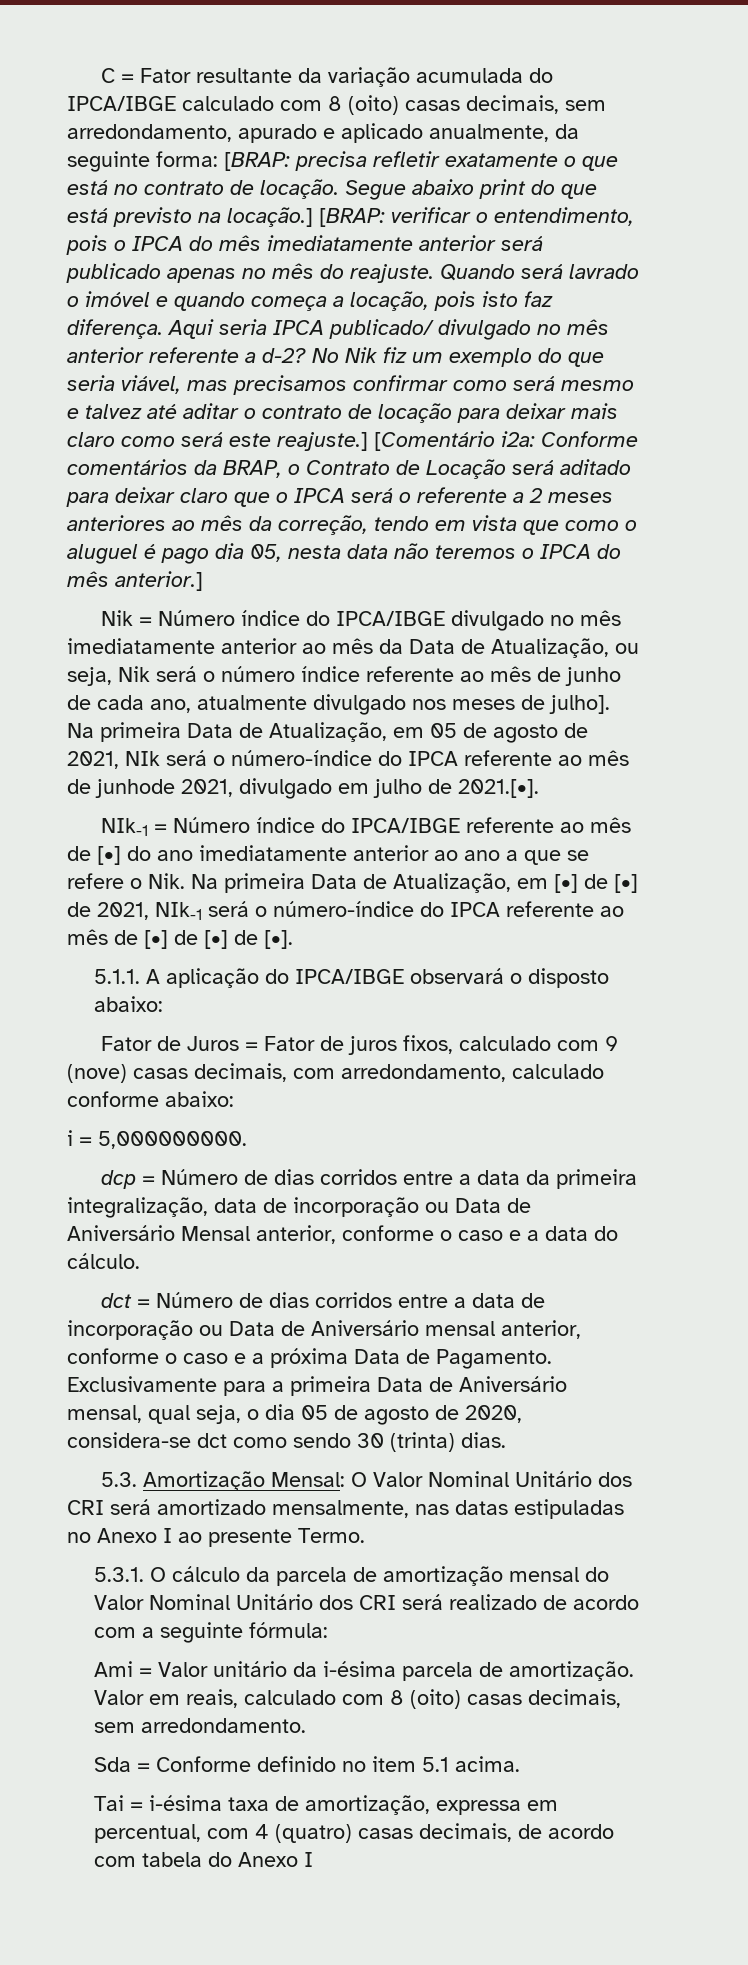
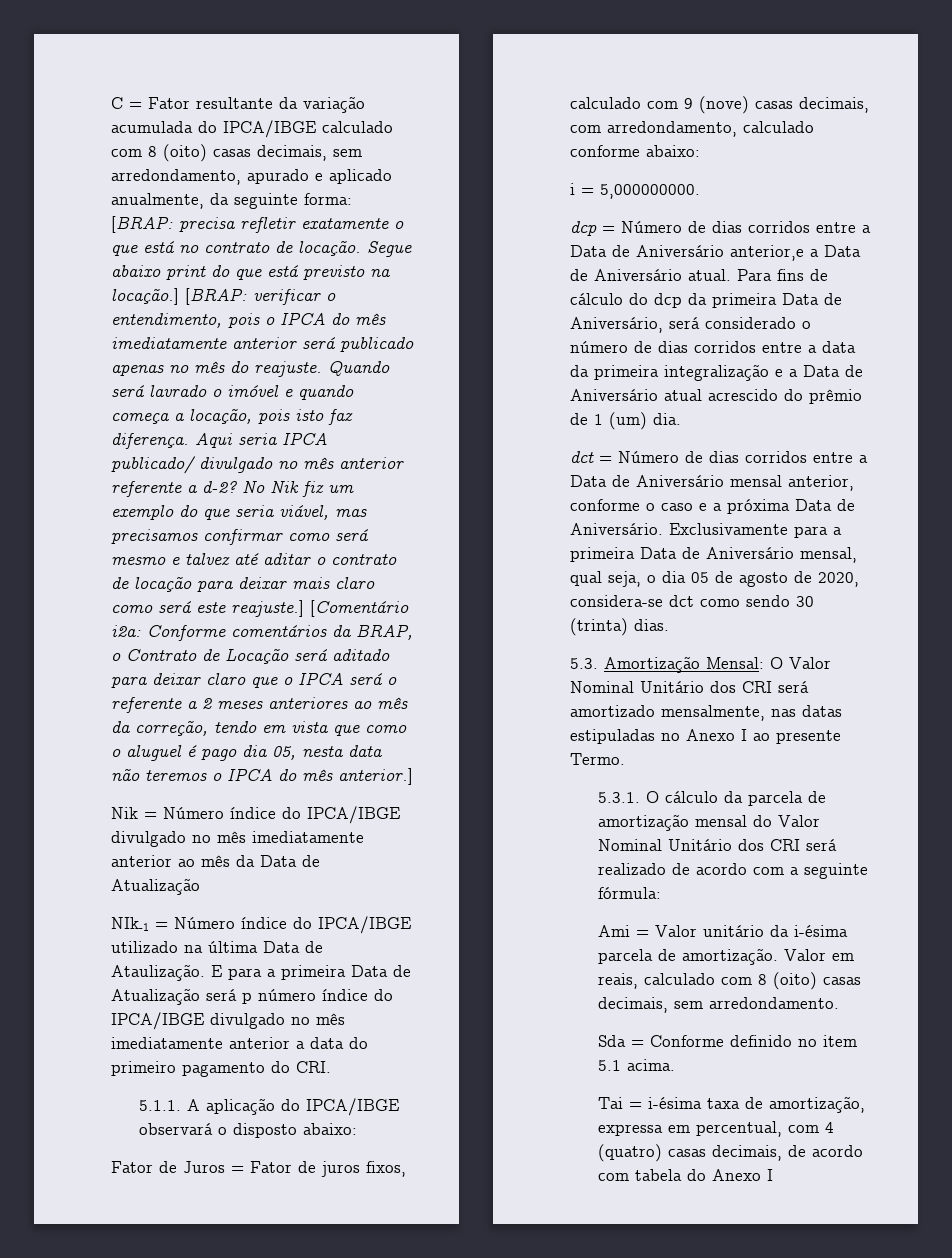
[491,638,639,658] [67,666,621,686] [67,694,610,715] [67,722,588,743] [67,750,629,769] [67,778,539,799] Atualização, ou seja, Nik será o número índice referente ao mês de junho de cada ano, atualmente divulgado nos meses de julho]. Na primeira Data de Atualização, em 05 de agosto de 2021, NIk será o número-índice do IPCA referente ao mês de junhode 2021, divulgado em julho de 2021.[•]. -> [111,878,200,895] Atualização
[465,817,631,833] [67,845,589,865] [67,873,638,893] [67,901,624,920] [67,929,293,949] referente ao mês de [•] do ano imediatamente anterior ao ano a que se refere o Nik. Na primeira Data de Atualização, em [•] de [•] de 2021, NIk-1 será o número-índice do IPCA referente ao mês de [•] de [•] de [•]. -> [111,941,323,953] [111,964,411,981] [111,988,393,1005] [111,1012,345,1030] [111,1037,368,1049] [111,1061,331,1077] utilizado na última Data de Ataulização. E para a primeira Data de Atualização será p número índice do IPCA/IBGE divulgado no mês imediatamente anterior a data do primeiro pagamento do CRI.
[476,1169,637,1189] [67,1197,531,1218] [67,1225,618,1244] [67,1253,140,1269] data da primeira integralização, data de incorporação ou Data de Aniversário Mensal anterior, conforme o caso e a data do cálculo. -> [570,245,861,261] [570,269,828,281] [570,293,842,308] [570,317,811,333] [570,341,856,353] [570,364,863,381] [570,389,862,404] [570,412,681,430] Data de Aniversário anterior,e a Data de Aniversário atual. Para fins de cálculo do dcp da primeira Data de Aniversário, será considerado o número de dias corridos entre a data da primeira integralização e a Data de Aniversário atual acrescido do prêmio de 1 (um) dia.
[471,1293,545,1308] [67,1320,223,1340] data de incorporação ou -> (868, 459) none
[436,1349,552,1369] Pagamento. -> [570,523,663,535] Aniversário.

